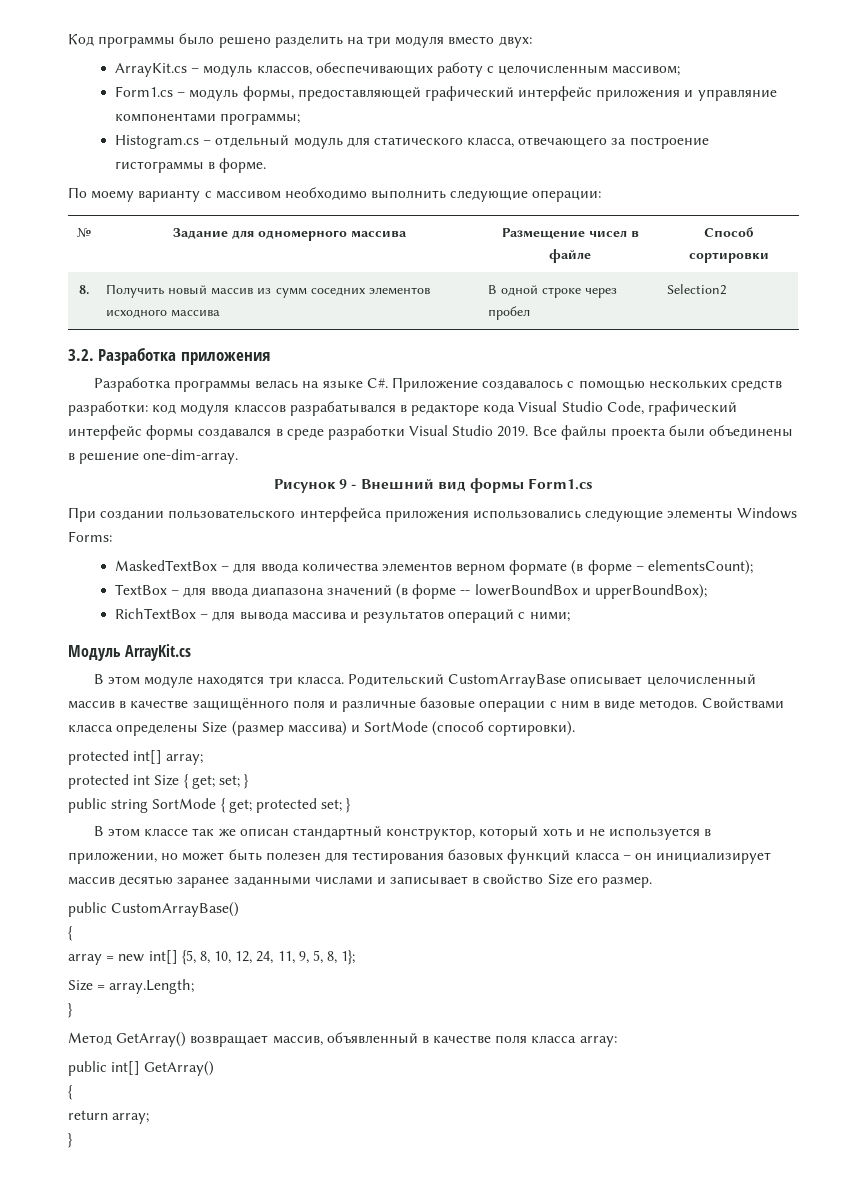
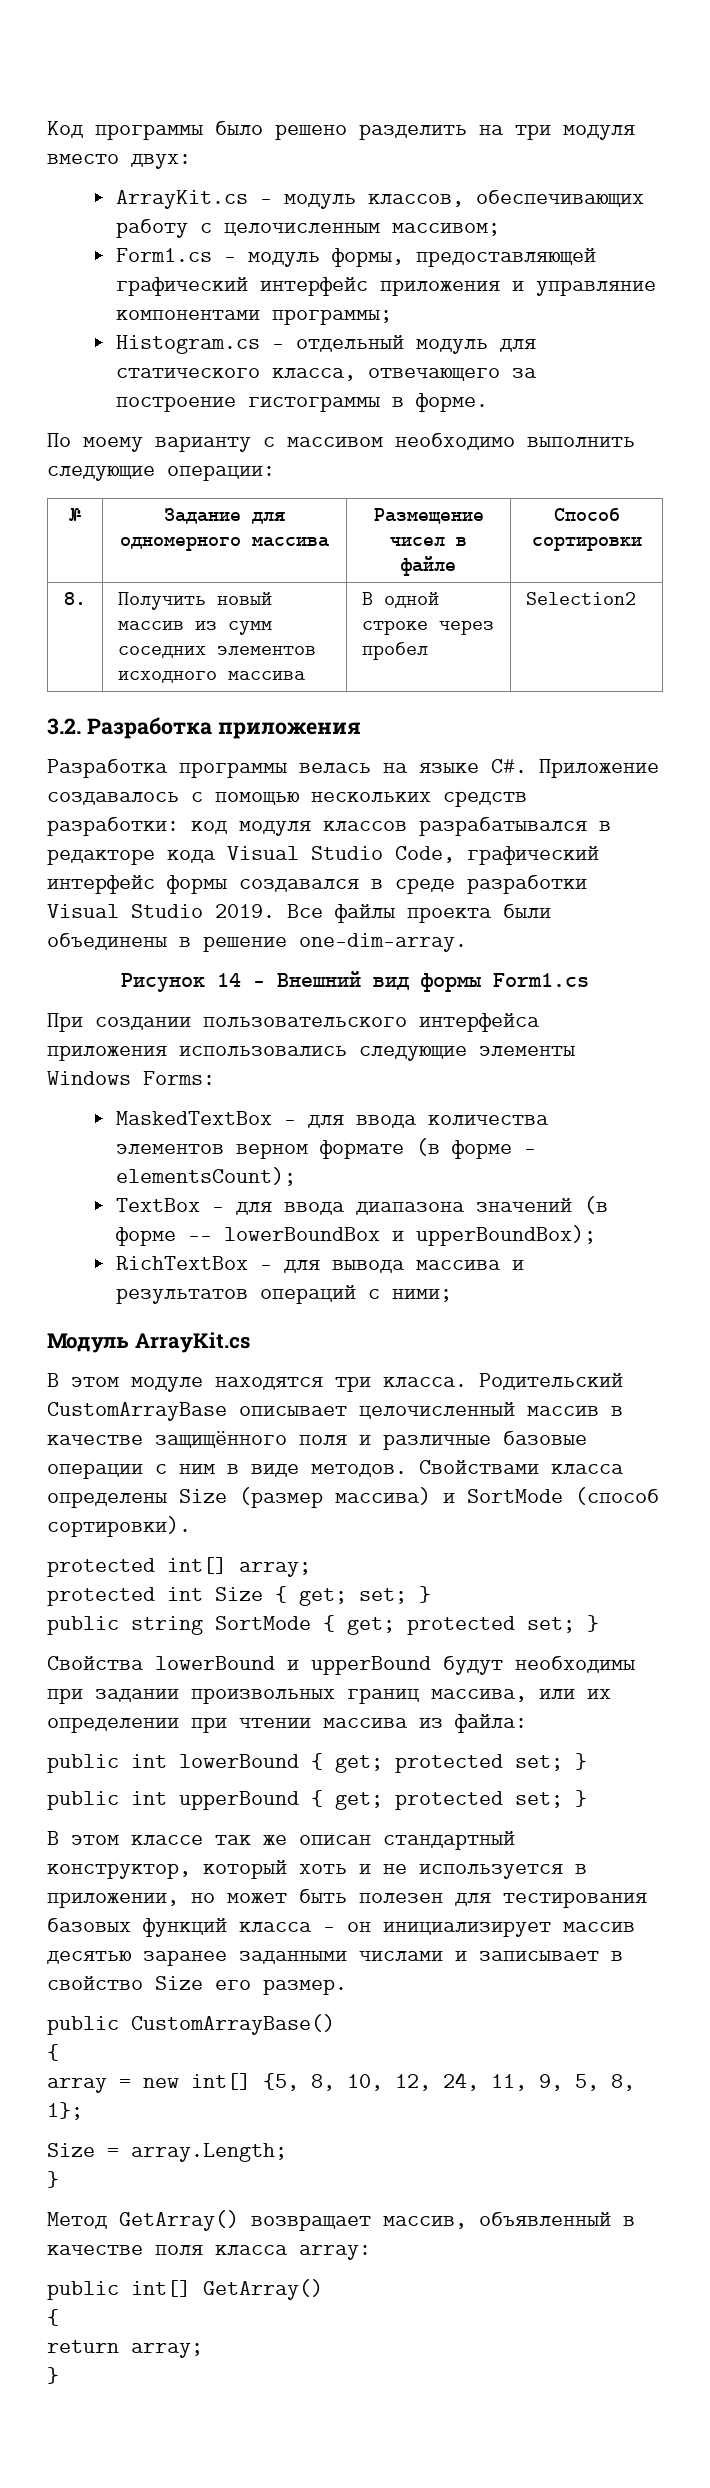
[339,479,348,489] 9 -> [217,973,241,987] 14
(352, 805) none -> [47,1656,635,1675] [47,1688,611,1704] [47,1714,527,1733] [47,1753,587,1773] [47,1790,587,1810] // Свойства lowerBound и upperBound будут необходимы при задании произвольных границ массива, или их определении при чтении массива из файла: // public int lowerBound { get; protected set; } // public int upperBound { get; protected set; }

